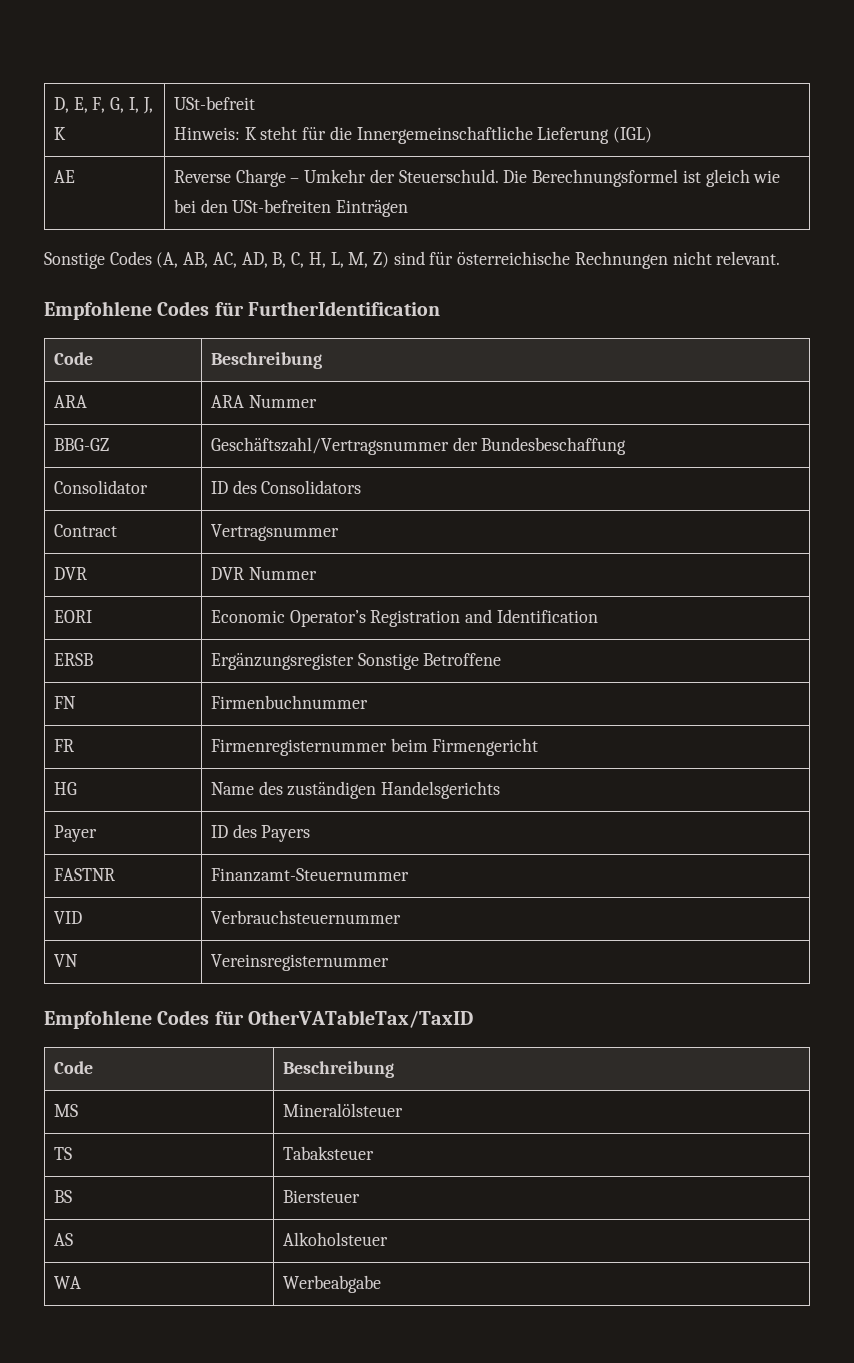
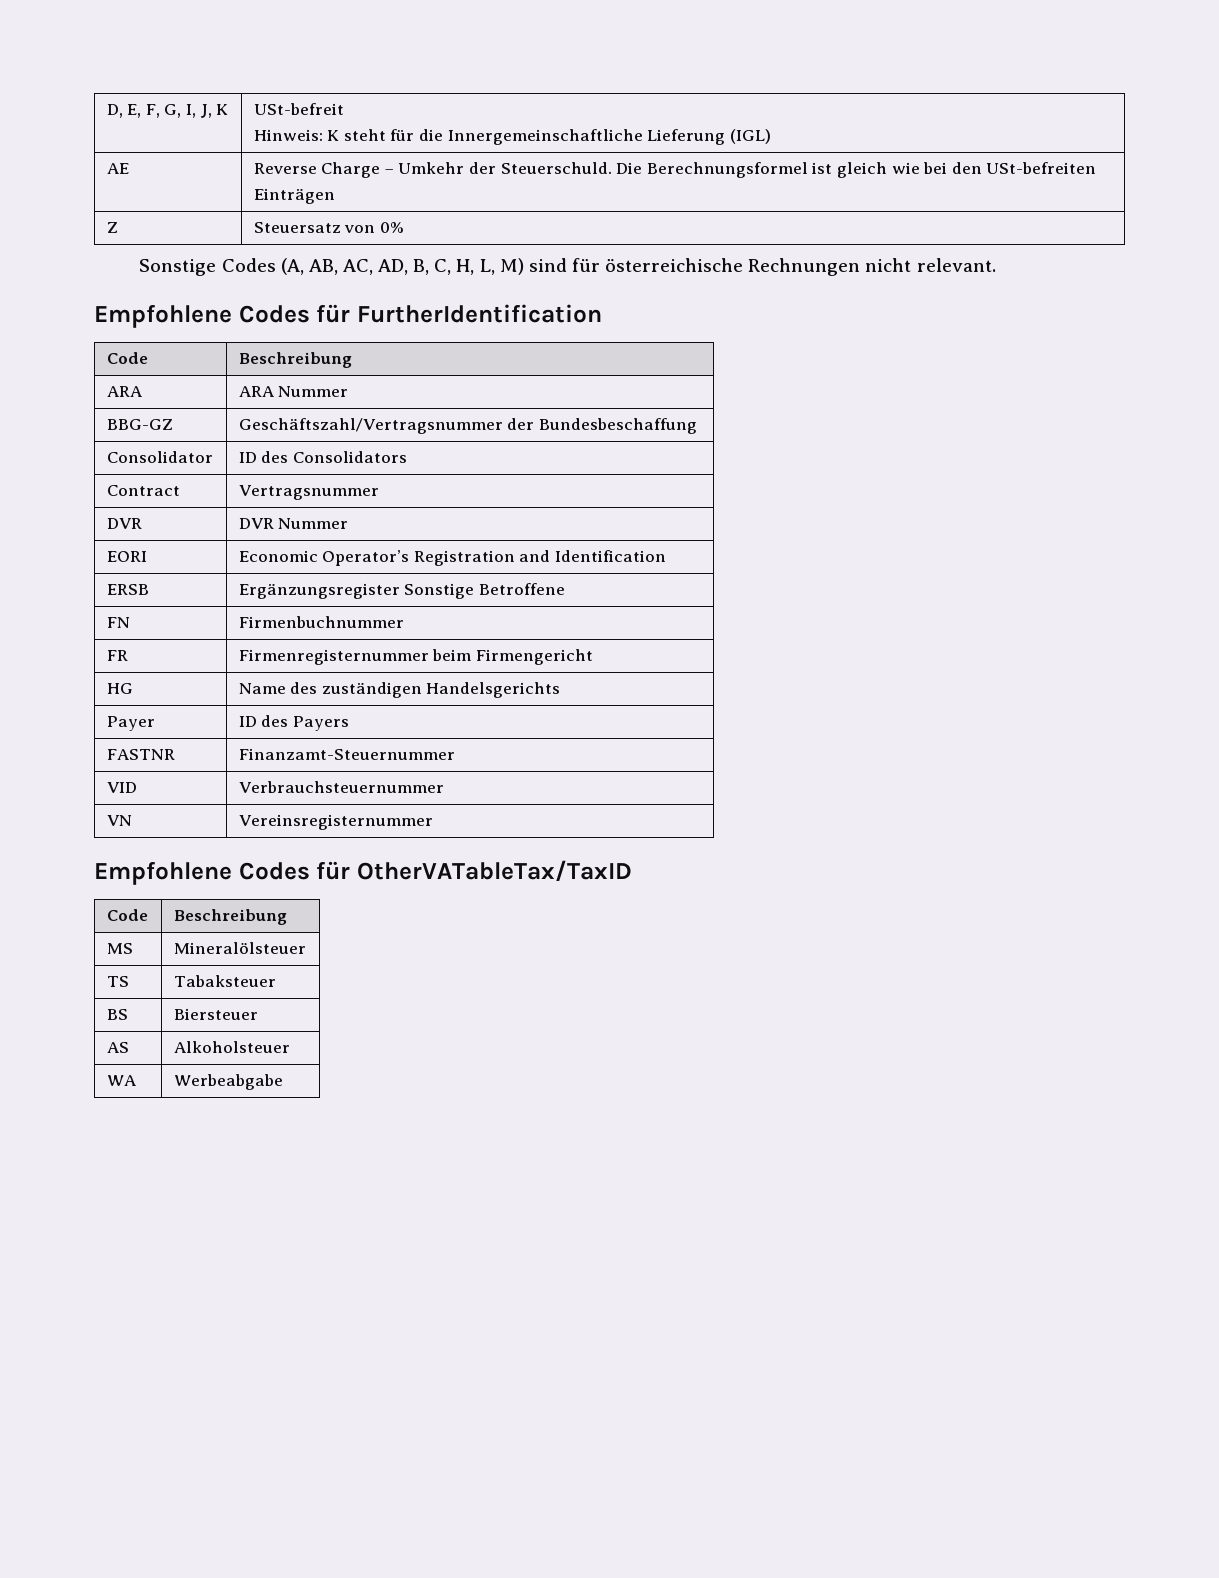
(409, 208) none -> [106,222,118,233] [253,222,404,233] // Z | Steuersatz von 0%
[348,252,389,268] M, Z) -> [499,258,524,275] M)

